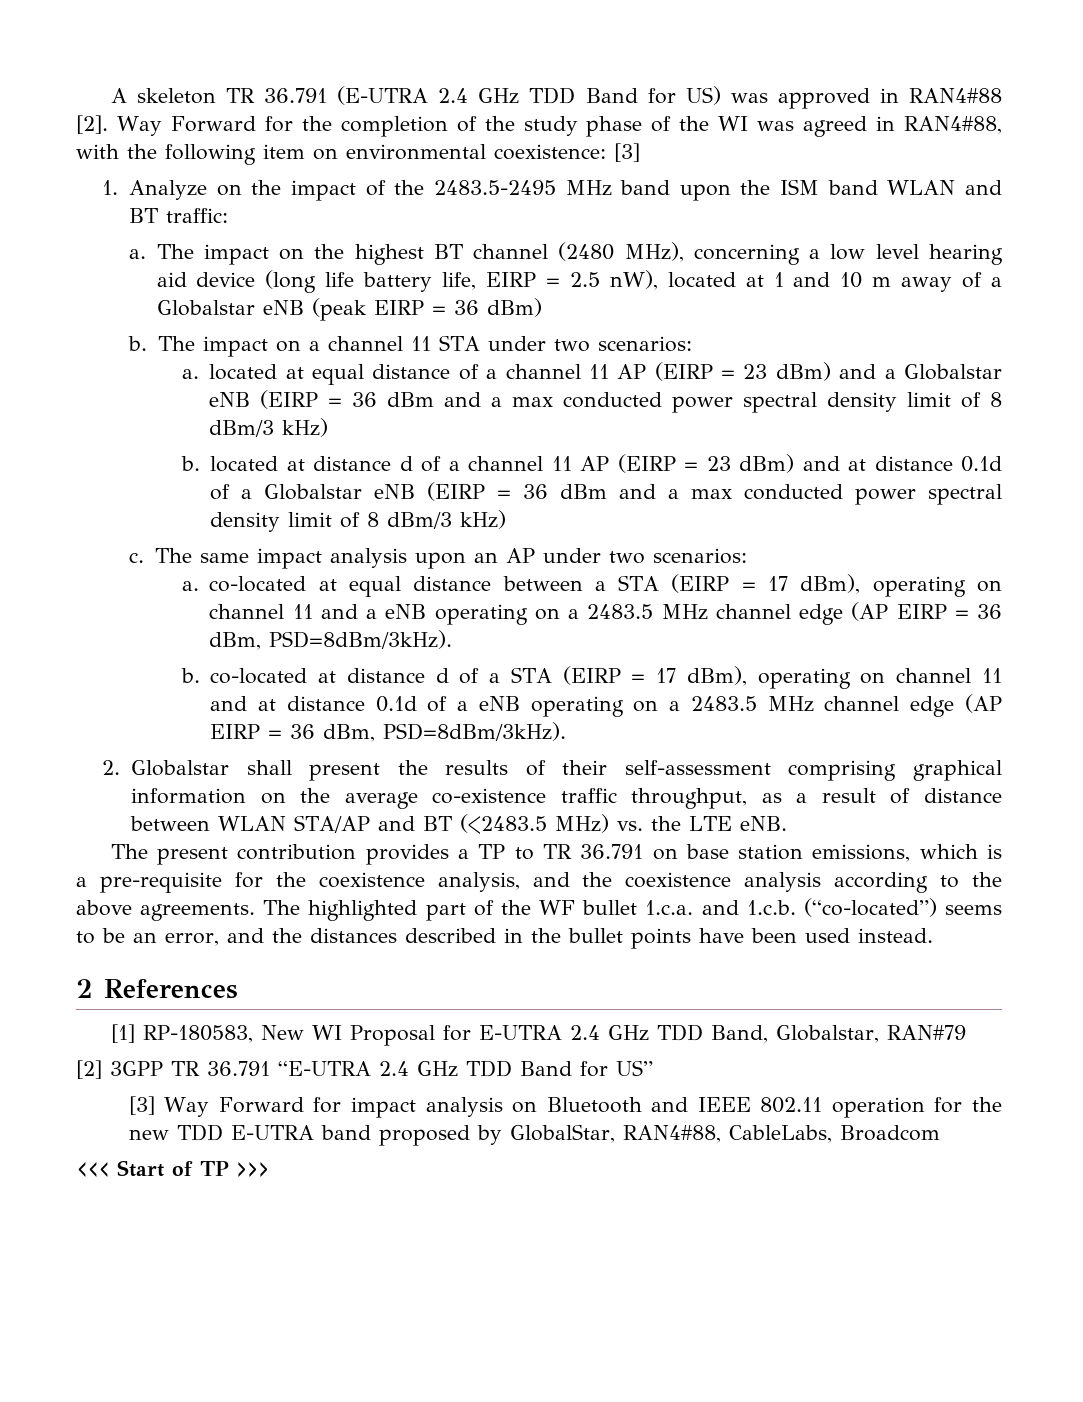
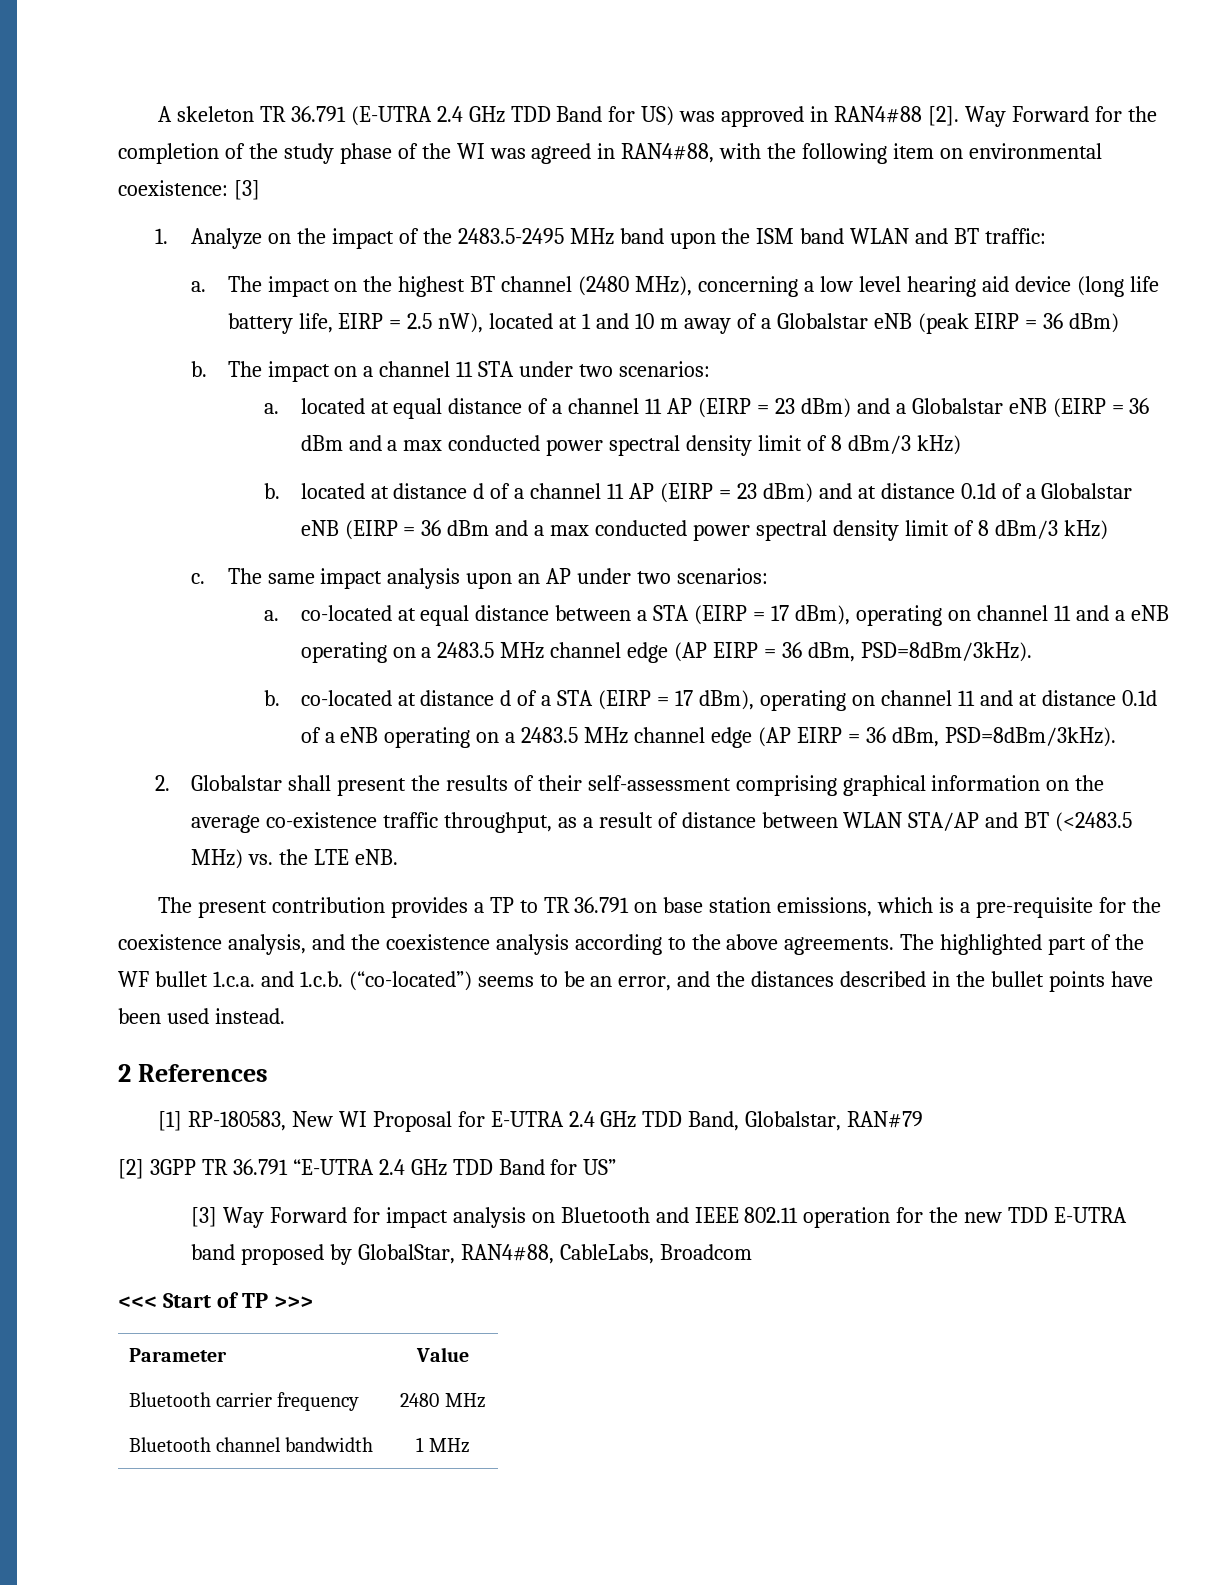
(270, 1169) none -> [128,1348,227,1362] [416,1347,469,1362] [128,1392,360,1411] [400,1393,486,1408] [128,1437,374,1452] [416,1437,470,1453] // Parameter | Value // Bluetooth carrier frequency | 2480 MHz // Bluetooth channel bandwidth | 1 MHz

